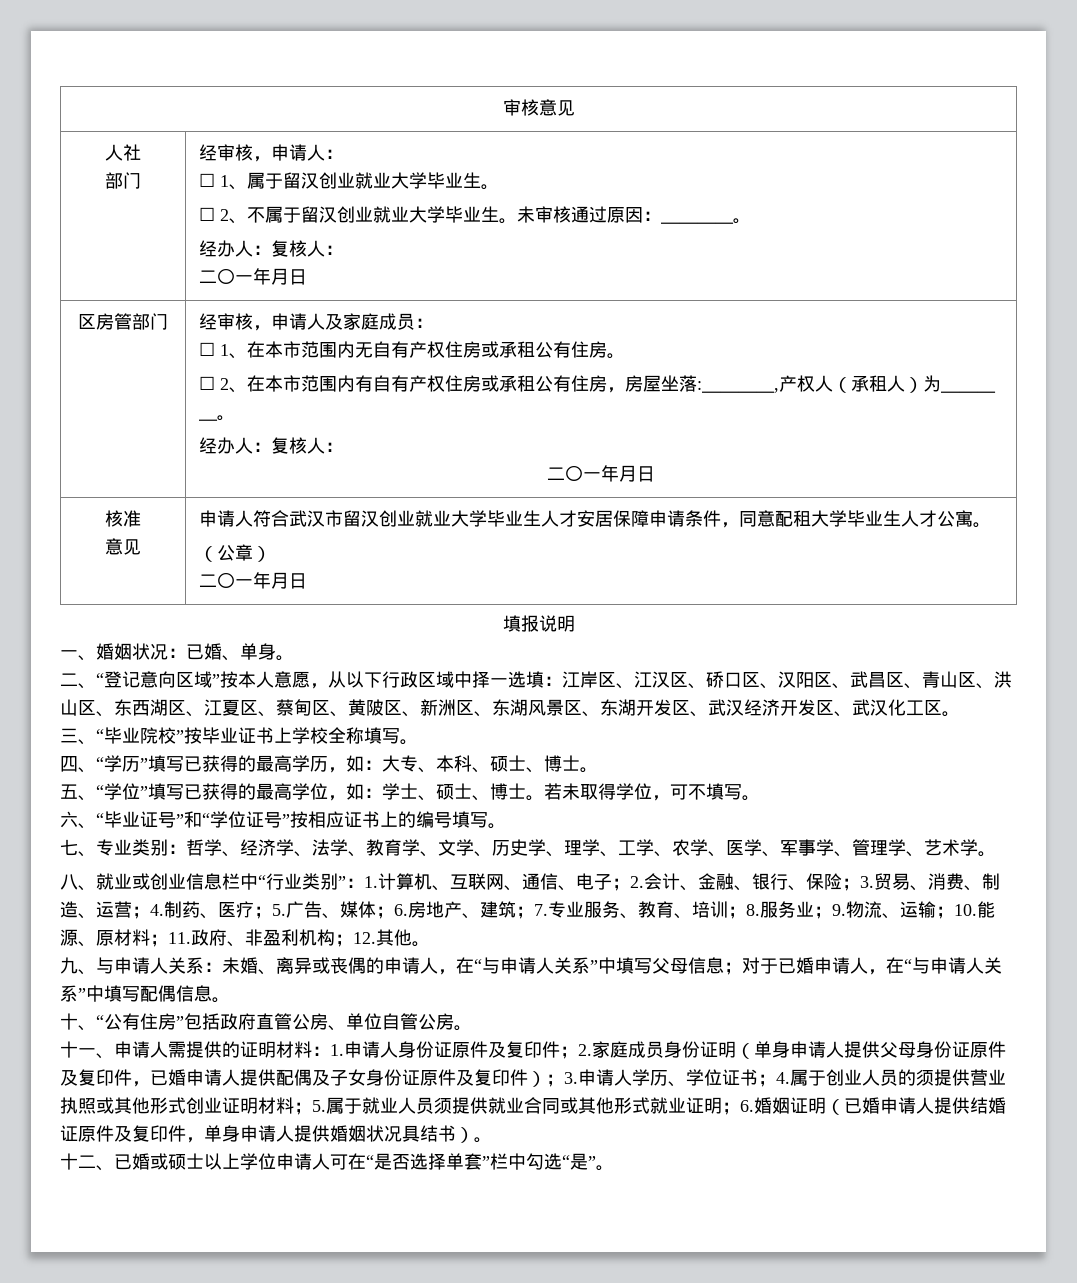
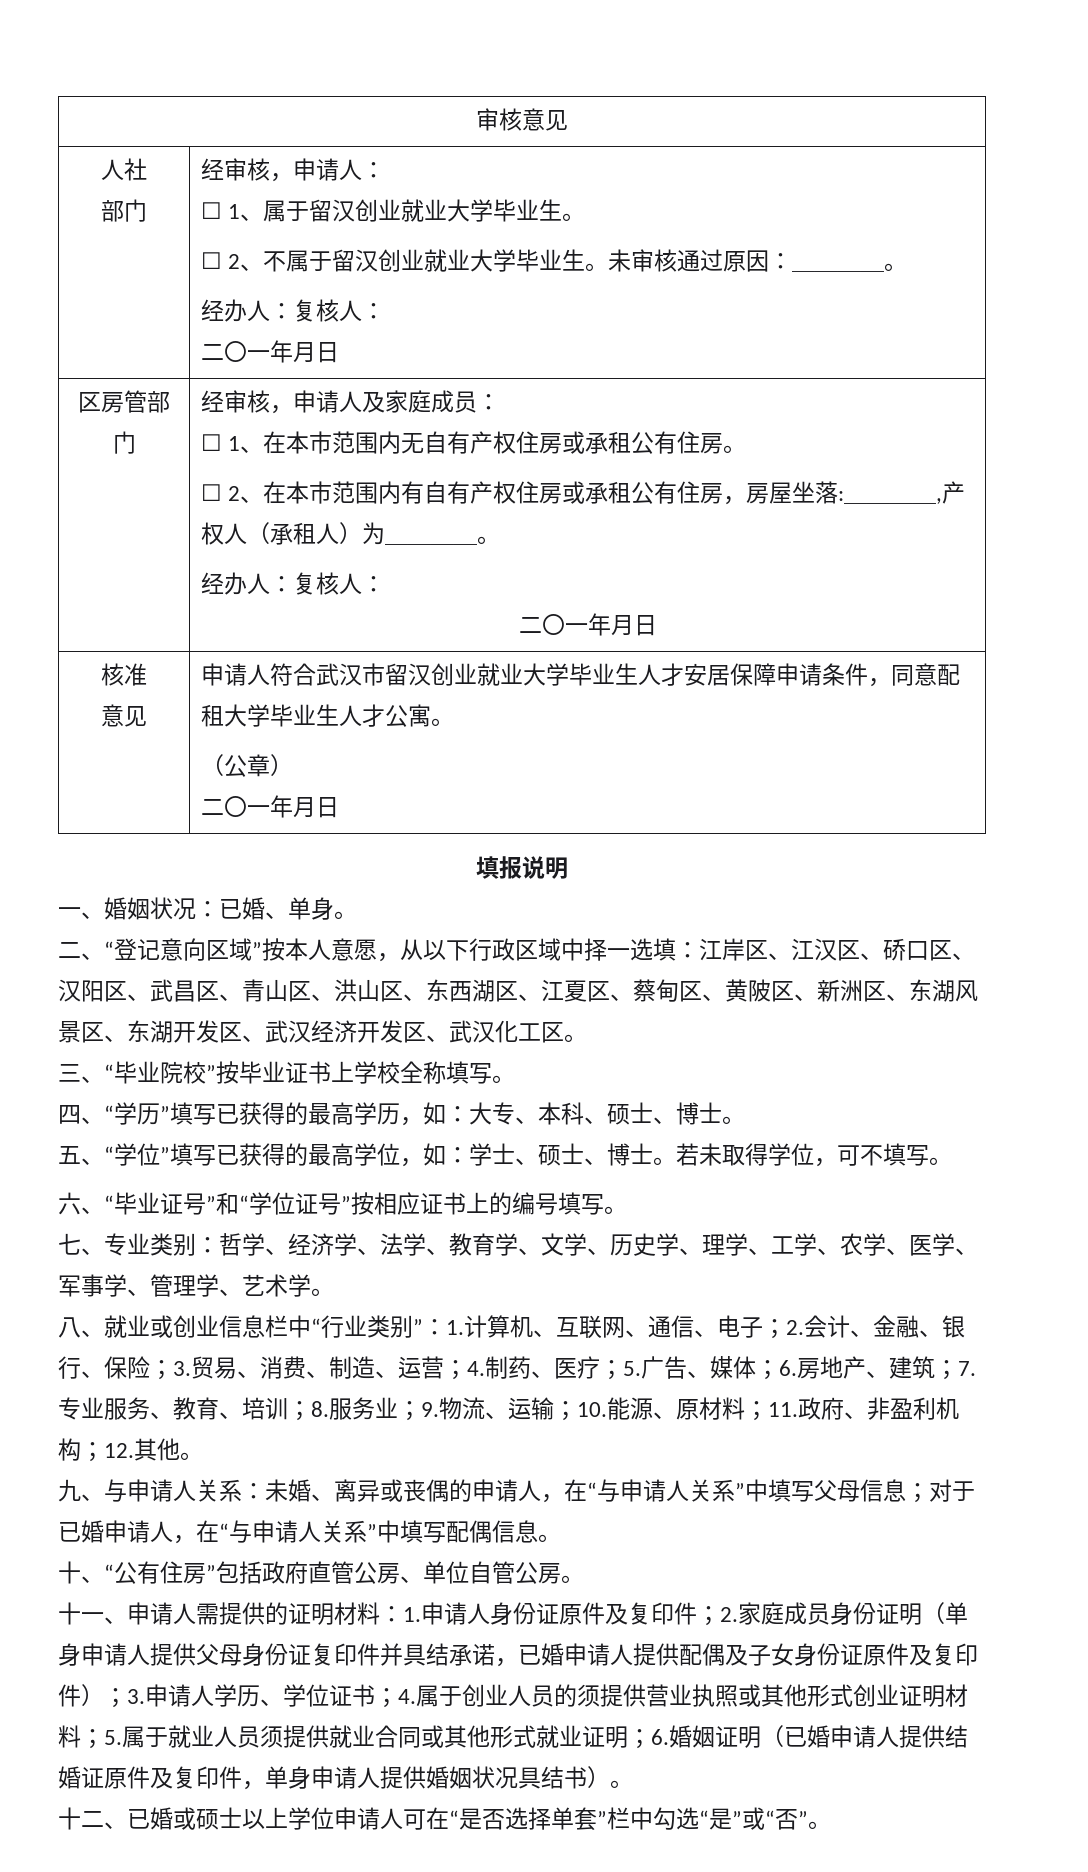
[970,1041,1006,1058] [60,1069,132,1086] 原件及复印件 -> [311,1643,495,1666] 复印件并具结承诺
(596, 1162) none -> [742,1807,808,1830] 或“否”

